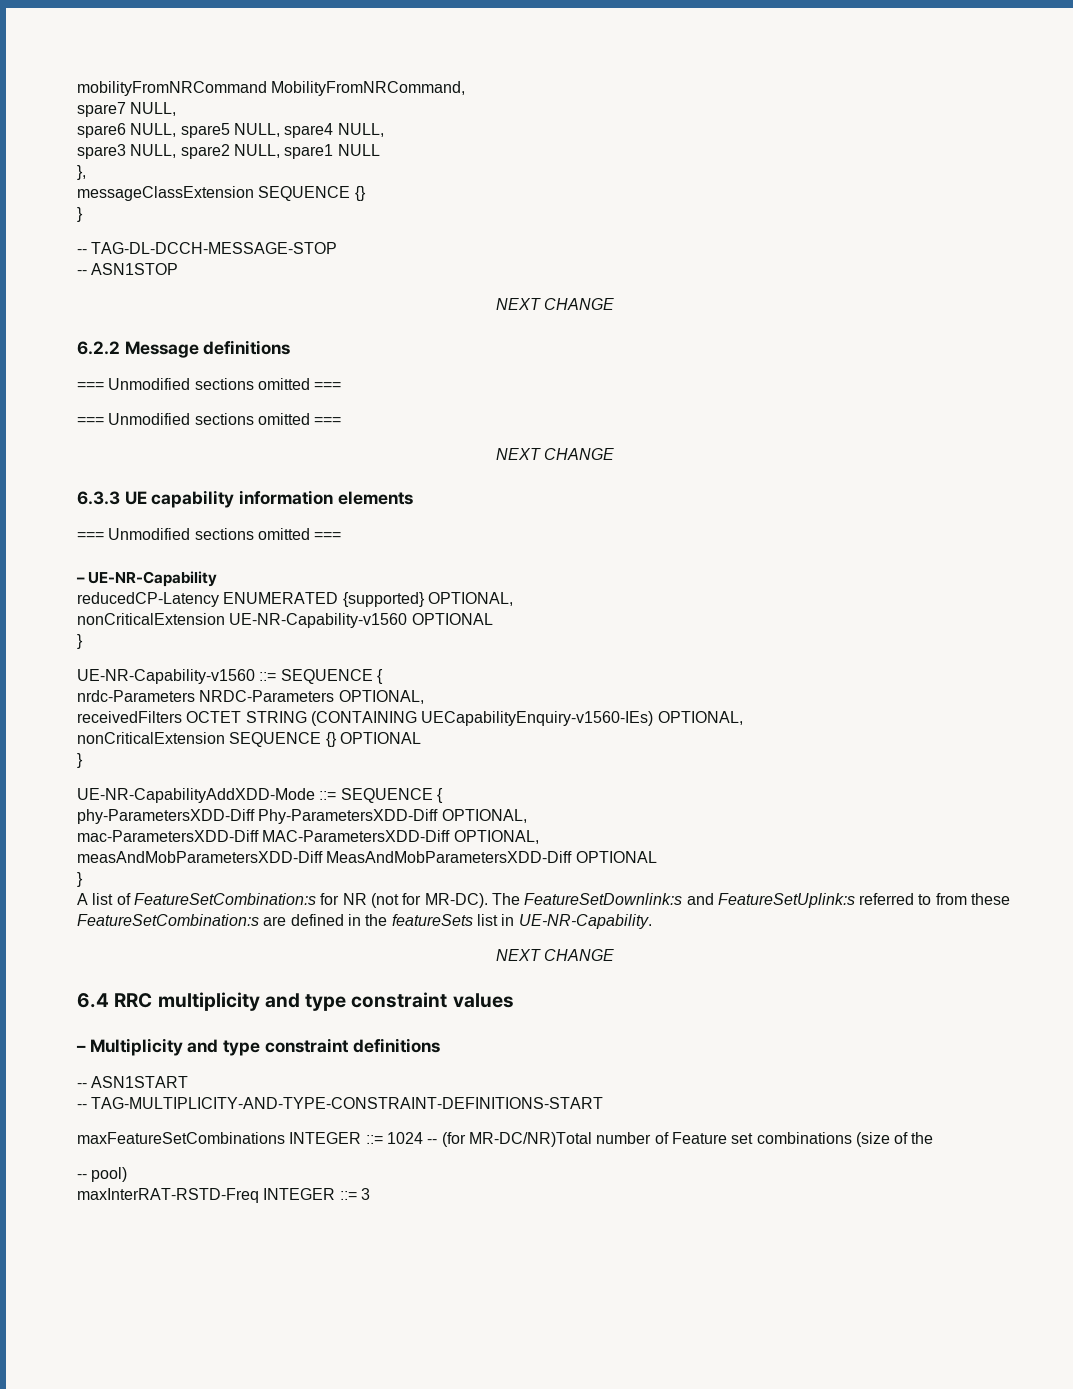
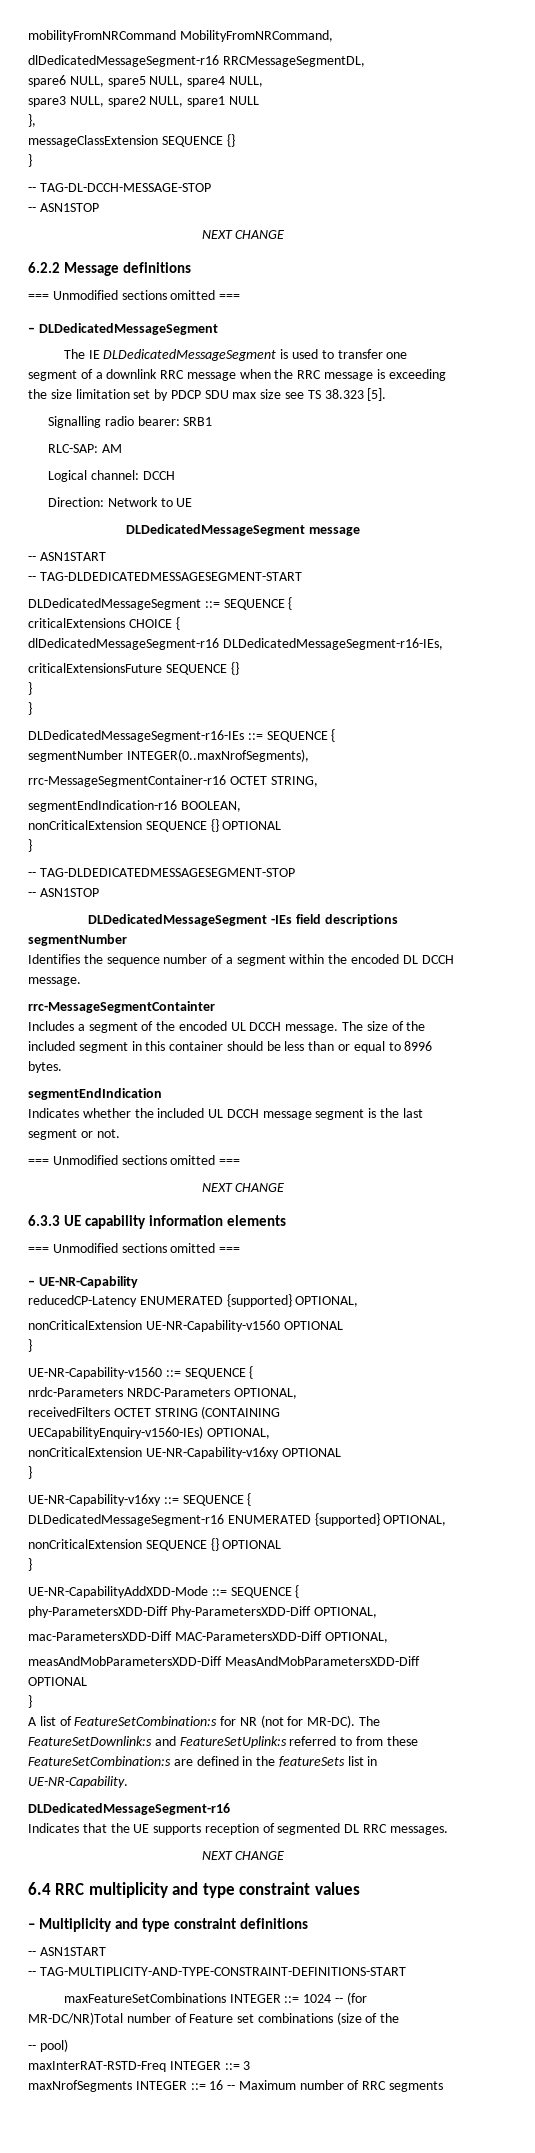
[77,102,177,117] spare7 NULL, -> [28,55,365,67] dlDedicatedMessageSegment-r16 RRCMessageSegmentDL,
(342, 386) none -> [28,323,218,335] [63,349,408,361] [28,369,446,381] [28,388,387,401] [48,416,213,428] [48,444,122,453] [48,470,175,482] [48,497,193,507] [126,524,360,536] [28,552,106,561] [28,572,302,581] [28,597,293,610] [28,617,180,630] [28,638,443,650] [28,662,239,675] [28,682,32,695] [28,702,32,715] [28,729,336,742] [28,749,309,762] [28,775,318,787] [28,800,241,812] [28,819,282,832] [28,839,32,852] [28,868,295,877] [28,888,99,897] [88,914,398,926] [28,934,127,946] [28,954,454,966] [28,977,81,986] [28,1001,215,1013] [28,1021,426,1033] [28,1041,433,1053] [28,1061,62,1073] [28,1088,162,1100] [28,1108,423,1120] [28,1129,120,1140] // – DLDedicatedMessageSegment // The IE DLDedicatedMessageSegment is used to transfer one segment of a downlink RRC message when the RRC message is exceeding the size limitation set by PDCP SDU max size see TS 38.323 [5]. // Signalling radio bearer: SRB1 // RLC-SAP: AM // Logical channel: DCCH // Direction: Network to UE // DLDedicatedMessageSegment message // -- ASN1START // -- TAG-DLDEDICATEDMESSAGESEGMENT-START // DLDedicatedMessageSegment ::= SEQUENCE { // criticalExtensions CHOICE { // dlDedicatedMessageSegment-r16 DLDedicatedMessageSegment-r16-IEs, // criticalExtensionsFuture SEQUENCE {} // } // } // DLDedicatedMessageSegment-r16-IEs ::= SEQUENCE { // segmentNumber INTEGER(0..maxNrofSegments), // rrc-MessageSegmentContainer-r16 OCTET STRING, // segmentEndIndication-r16 BOOLEAN, // nonCriticalExtension SEQUENCE {} OPTIONAL // } // -- TAG-DLDEDICATEDMESSAGESEGMENT-STOP // -- ASN1STOP // DLDedicatedMessageSegment -IEs field descriptions // segmentNumber // Identifies the sequence number of a segment within the encoded DL DCCH message. // rrc-MessageSegmentContainter // Includes a segment of the encoded UL DCCH message. The size of the included segment in this container should be less than or equal to 8996 bytes. // segmentEndIndication // Indicates whether the included UL DCCH message segment is the last segment or not.
(743, 718) none -> [28,1447,341,1459] [28,1466,32,1479] [28,1493,252,1506] [28,1513,447,1526] // nonCriticalExtension UE-NR-Capability-v16xy OPTIONAL // } // UE-NR-Capability-v16xy ::= SEQUENCE { // DLDedicatedMessageSegment-r16 ENUMERATED {supported} OPTIONAL,
(652, 921) none -> [28,1803,230,1815] [28,1823,448,1835] // DLDedicatedMessageSegment-r16 // Indicates that the UE supports reception of segmented DL RRC messages.
(370, 1194) none -> [28,2080,444,2092] // maxNrofSegments INTEGER ::= 16 -- Maximum number of RRC segments

